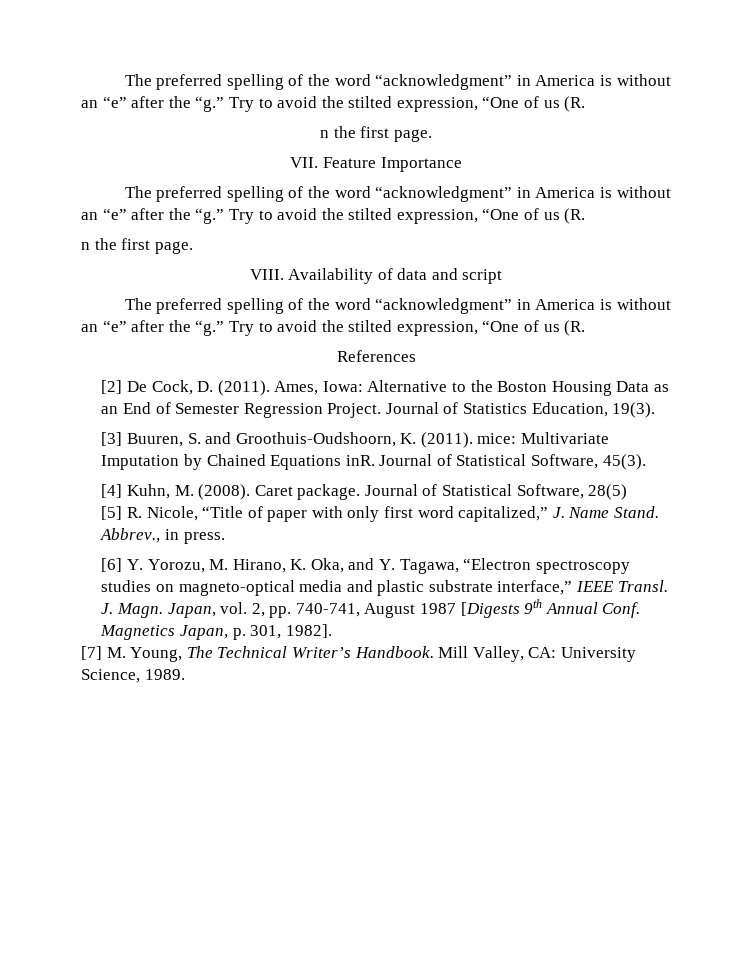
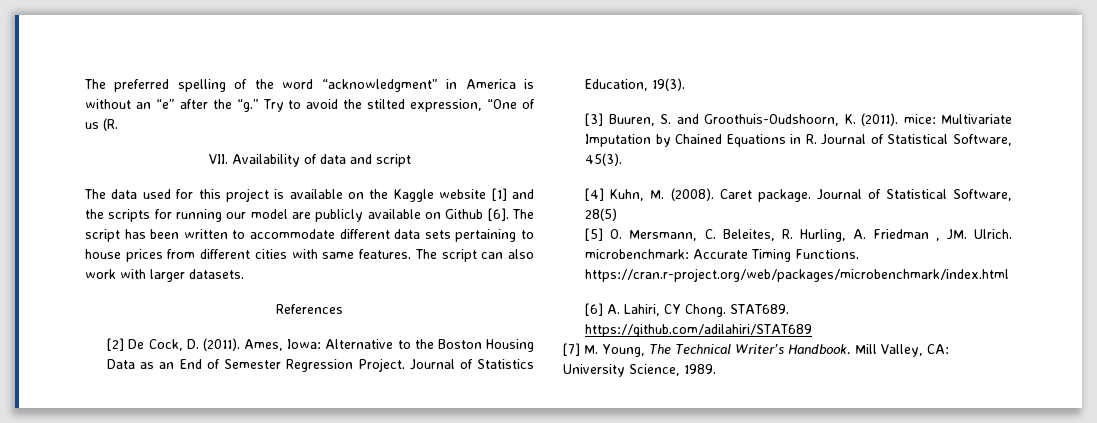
[320,126,432,142] [290,157,462,172] [124,186,671,202] [81,208,586,224] [81,238,193,254] [249,269,284,280] n the first page. // VII. Feature Importance // The preferred spelling of the word “acknowledgment” in America is without an “e” after the “g.” Try to avoid the stilted expression, “One of us (R. // n the first page. // VIII. -> [208,154,228,164] VII.
[156,298,671,314] [81,320,586,336] preferred spelling of the word “acknowledgment” in America is without an “e” after the “g.” Try to avoid the stilted expression, “One of us (R. -> [111,188,534,202] [85,208,534,222] [85,229,535,242] [85,249,535,262] [85,269,244,282] data used for this project is available on the Kaggle website [1] and the scripts for running our model are publicly available on Github [6]. The script has been written to accommodate different data sets pertaining to house prices from different cities with same features. The script can also work with larger datasets.
[345,455,375,466] inR. -> [790,134,817,144] in R.
[126,506,659,522] [100,528,225,544] [101,558,630,574] [101,580,668,596] [101,599,641,618] [100,624,332,640] R. Nicole, “Title of paper with only first word capitalized,” J. Name Stand. Abbrev., in press. // [6] Y. Yorozu, M. Hirano, K. Oka, and Y. Tagawa, “Electron spectroscopy studies on magneto-optical media and plastic substrate interface,” IEEE Transl. J. Magn. Japan, vol. 2, pp. 740-741, August 1987 [Digests 9th Annual Conf. Magnetics Japan, p. 301, 1982]. -> [610,229,1012,242] [585,249,860,262] [585,268,1010,282] [585,303,790,317] [585,324,813,337] O. Mersmann, C. Beleites, R. Hurling, A. Friedman , JM. Ulrich. microbenchmark: Accurate Timing Functions. https://cran.r-project.org/web/packages/microbenchmark/index.html // [6] A. Lahiri, CY Chong. STAT689. https://github.com/adilahiri/STAT689

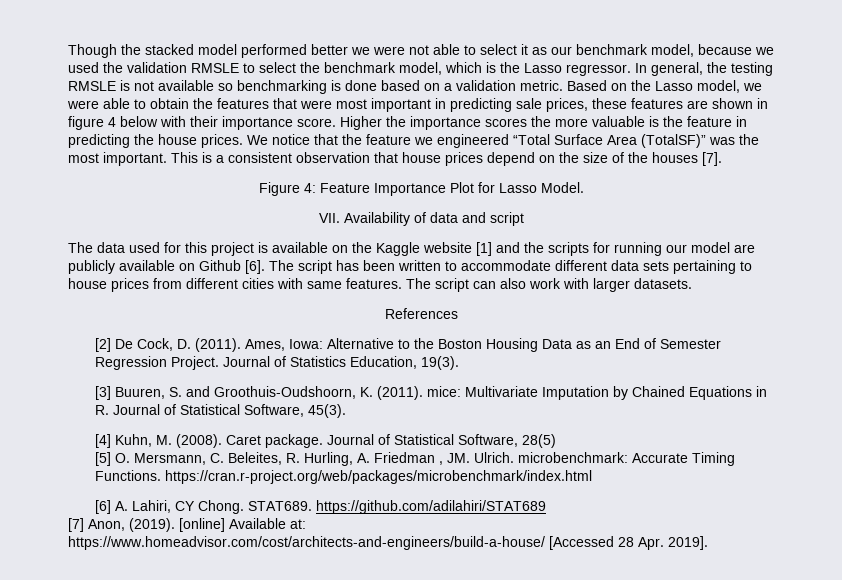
[84,79,535,92] [85,99,535,112] [85,118,118,131] The preferred spelling of the word “acknowledgment” in America is without an “e” after the “g.” Try to avoid the stilted expression, “One of us (R. -> [68,44,774,58] [68,62,773,76] [68,80,762,94] [67,98,768,112] [68,116,747,130] [68,134,759,148] [68,152,722,166] [258,182,584,196] Though the stacked model performed better we were not able to select it as our benchmark model, because we used the validation RMSLE to select the benchmark model, which is the Lasso regressor. In general, the testing RMSLE is not available so benchmarking is done based on a validation metric. Based on the Lasso model, we were able to obtain the features that were most important in predicting sale prices, these features are shown in figure 4 below with their importance score. Higher the importance scores the more valuable is the feature in predicting the house prices. We notice that the feature we engineered “Total Surface Area (TotalSF)” was the most important. This is a consistent observation that house prices depend on the size of the houses [7]. // Figure 4: Feature Importance Plot for Lasso Model.
[584,344,949,357] [563,364,716,377] M. Young, The Technical Writer’s Handbook. Mill Valley, CA: University Science, 1989. -> [88,518,306,532] [68,536,708,550] Anon, (2019). [online] Available at: https://www.homeadvisor.com/cost/architects-and-engineers/build-a-house/ [Accessed 28 Apr. 2019].

